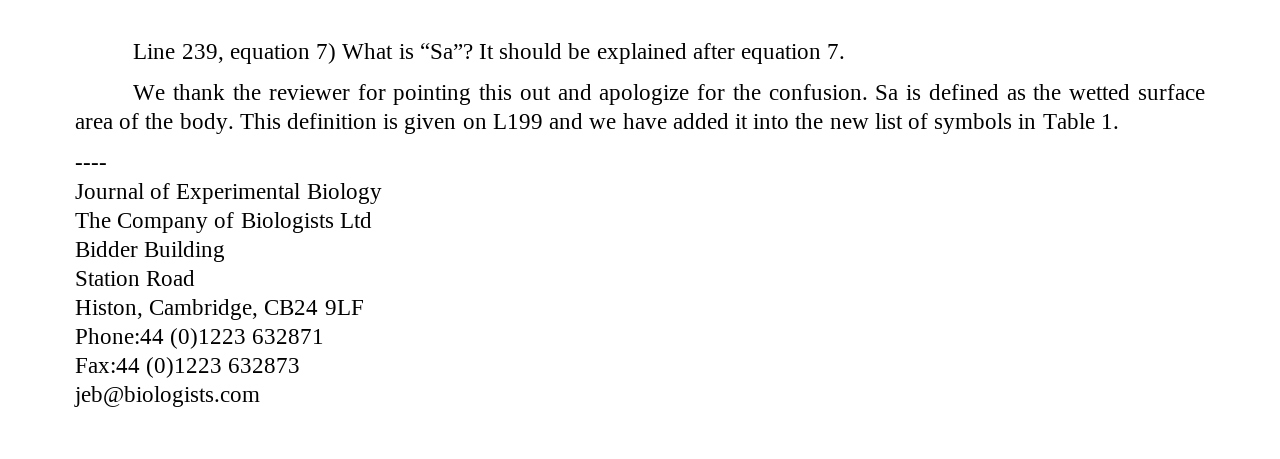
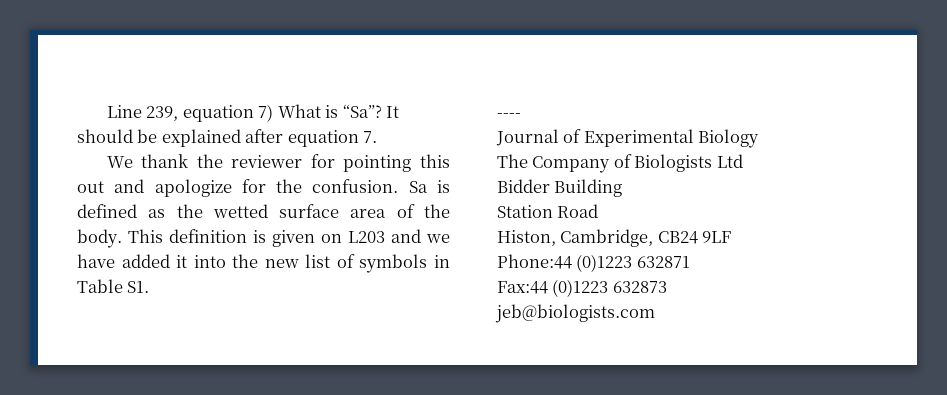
[492,114,543,129] L199 -> [348,231,385,243] L203
[1100,114,1119,129] 1. -> [127,281,150,293] S1.

